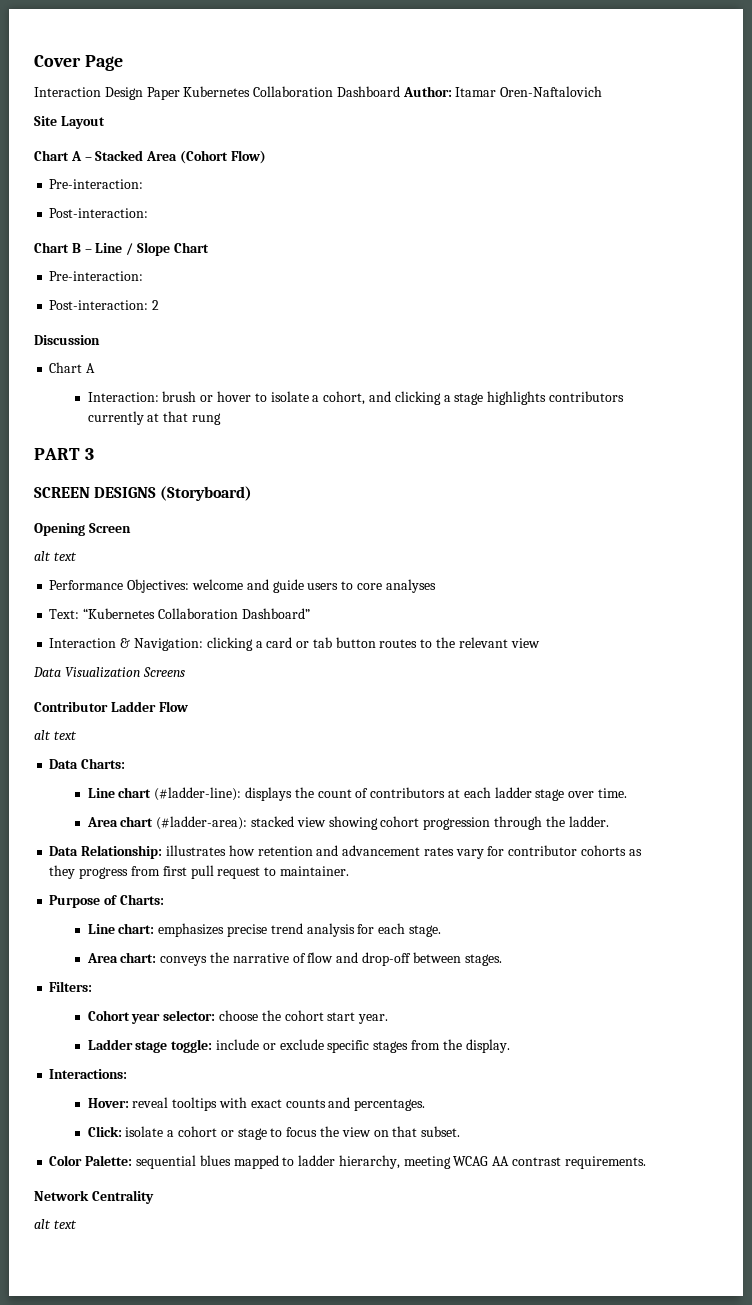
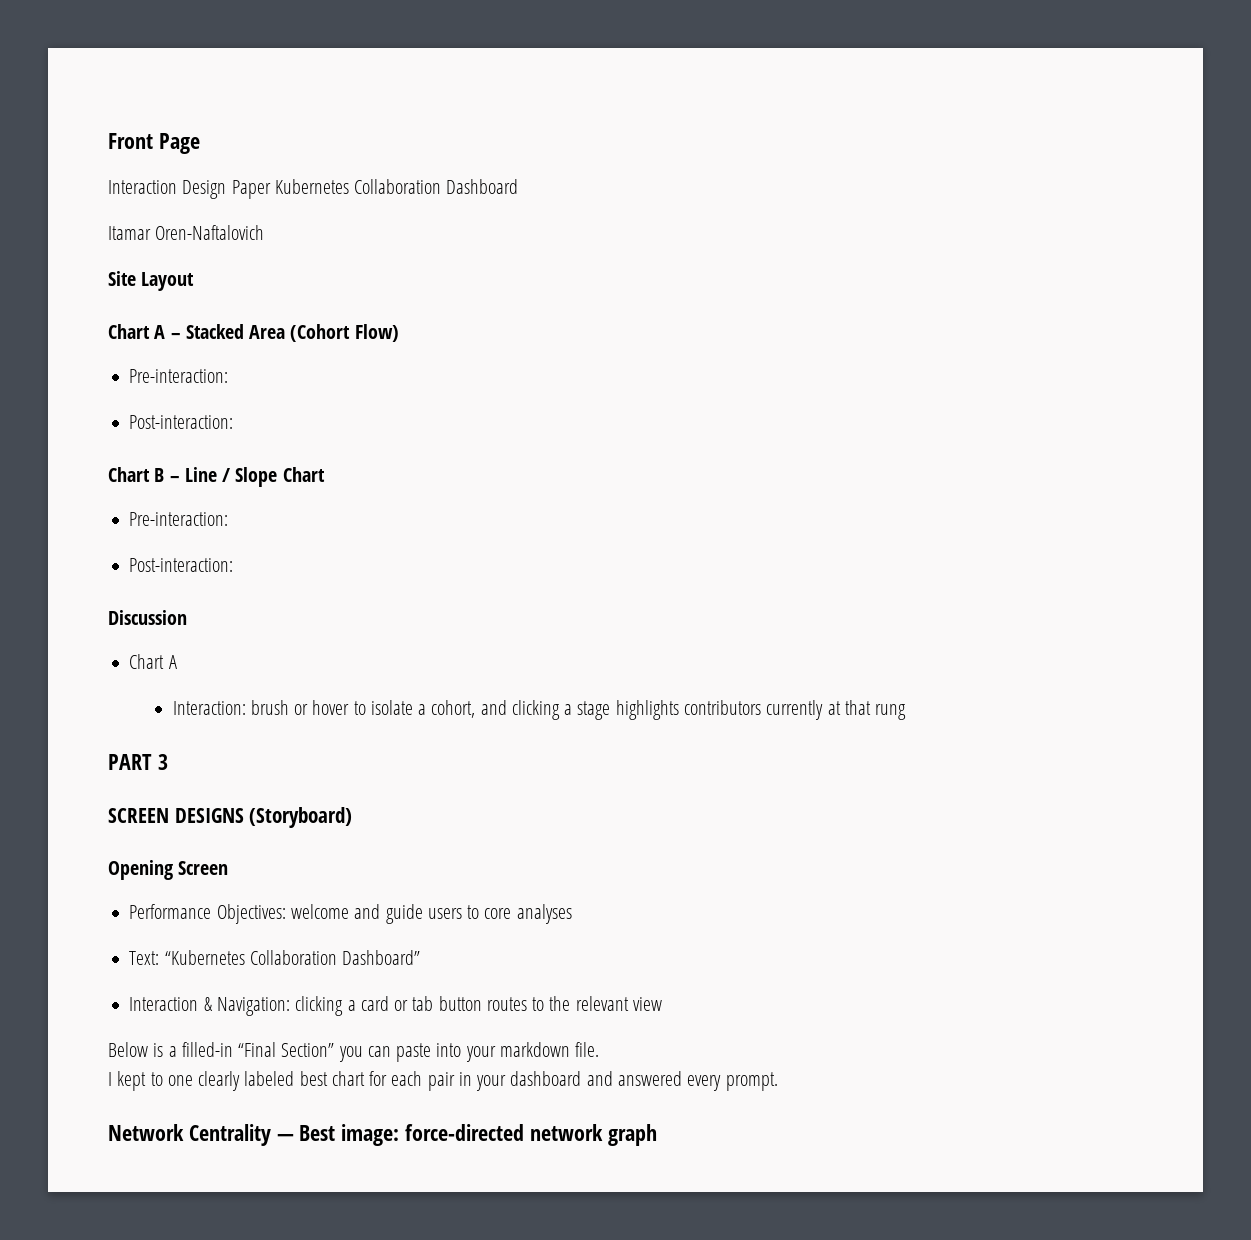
[34,55,81,67] Cover -> [108,133,153,149] Front
[402,86,452,97] Author: -> (519, 186) //
[152,300,160,310] 2 -> (234, 565) none
[34,551,77,561] // alt text -> (229, 868) none
[33,667,185,678] [34,701,188,712] [34,730,77,740] [49,758,126,769] [87,787,627,801] [86,816,609,830] [49,845,642,859] [49,865,349,879] [49,894,164,908] [87,923,441,937] [86,952,502,966] [49,981,93,992] [87,1010,389,1024] [87,1039,510,1053] [49,1069,128,1079] [87,1097,426,1111] [87,1126,461,1140] [49,1155,646,1169] [34,1190,154,1204] [34,1219,77,1229] Data Visualization Screens // Contributor Ladder Flow // alt text // Data Charts: // Line chart (#ladder-line): displays the count of contributors at each ladder stage over time. // Area chart (#ladder-area): stacked view showing cohort progression through the ladder. // Data Relationship: illustrates how retention and advancement rates vary for contributor cohorts as they progress from first pull request to maintainer. // Purpose of Charts: // Line chart: emphasizes precise trend analysis for each stage. // Area chart: conveys the narrative of flow and drop-off between stages. // Filters: // Cohort year selector: choose the cohort start year. // Ladder stage toggle: include or exclude specific stages from the display. // Interactions: // Hover: reveal tooltips with exact counts and percentages. // Click: isolate a cohort or stage to focus the view on that subset. // Color Palette: sequential blues mapped to ladder hierarchy, meeting WCAG AA contrast requirements. // Network Centrality // alt text -> [108,1042,600,1062] [108,1071,778,1091] [108,1124,657,1146] Below is a filled-in “Final Section” you can paste into your markdown file. // I kept to one clearly labeled best chart for each pair in your dashboard and answered every prompt. // Network Centrality — Best image: force-directed network graph

